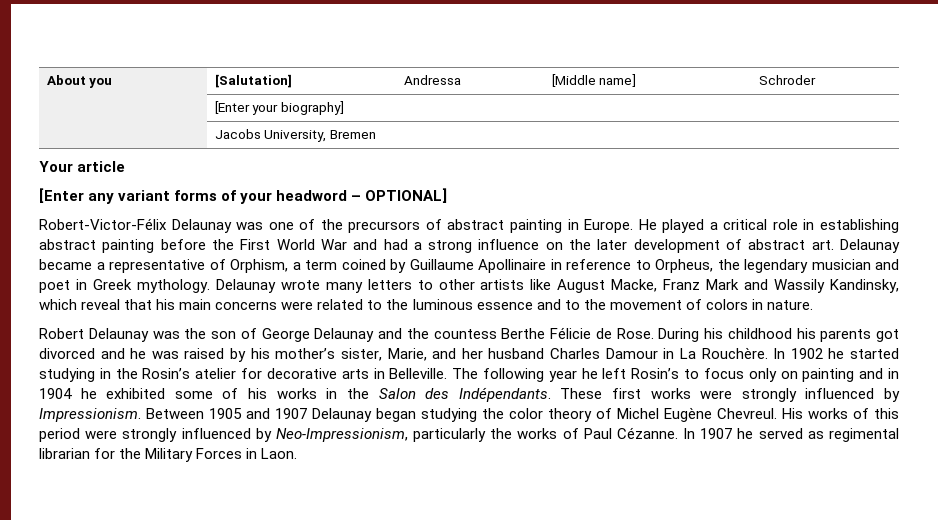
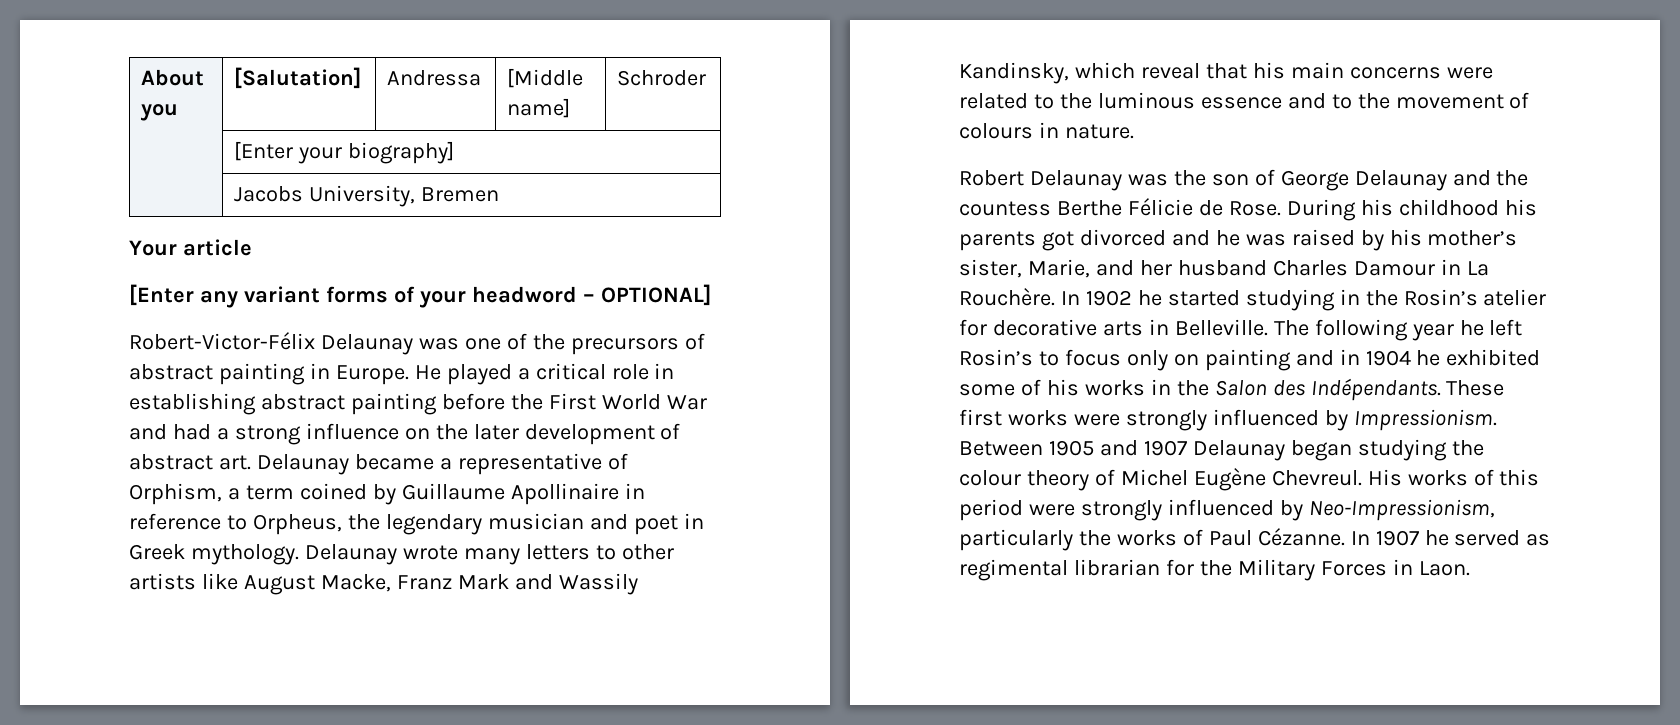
[705,299,748,310] colors -> [959,123,1033,139] colours
[509,408,543,419] color -> [959,470,1021,486] colour

